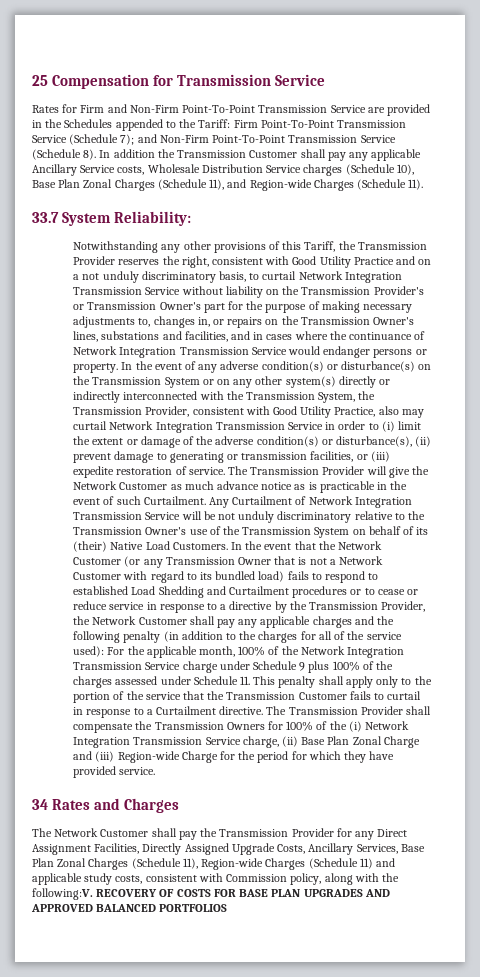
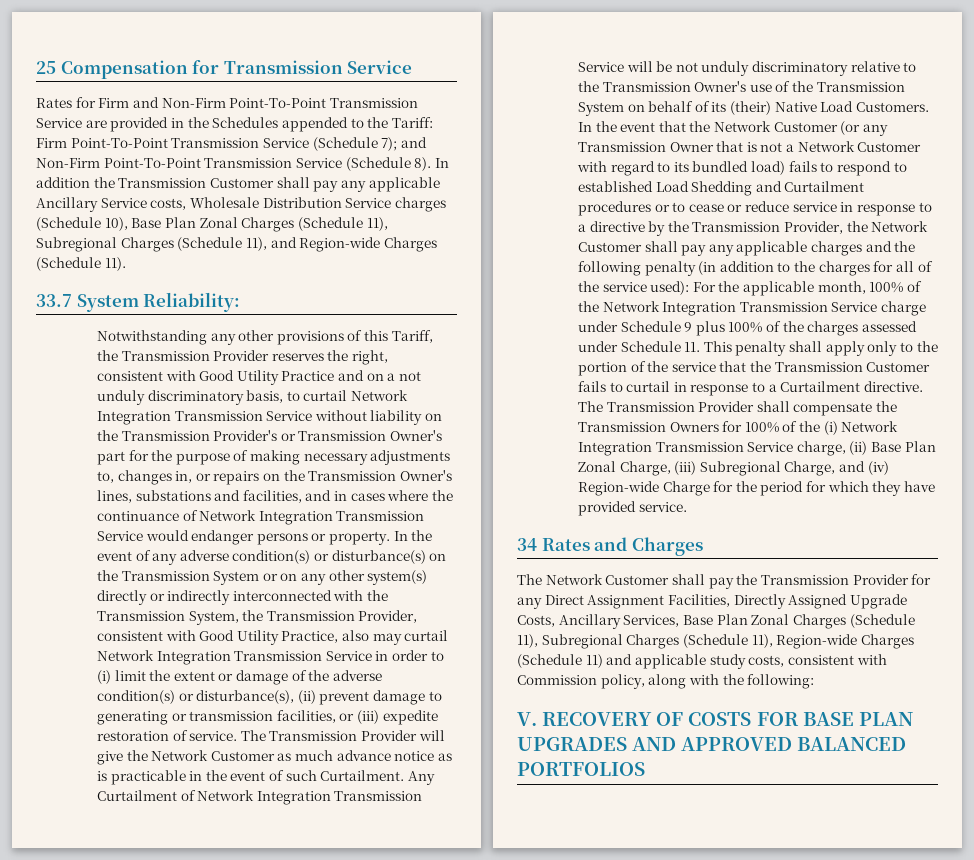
(225, 184) none -> [36,237,267,252] Subregional Charges (Schedule 11),
[383,736,420,748] [73,751,115,762] Charge and (iii) -> [619,461,889,476] Charge, (iii) Subregional Charge, and (iv)
(198, 863) none -> [541,634,773,649] Subregional Charges (Schedule 11),
[32,888,93,900] following:V. -> [747,674,815,689] [517,712,537,726] following: // V.

